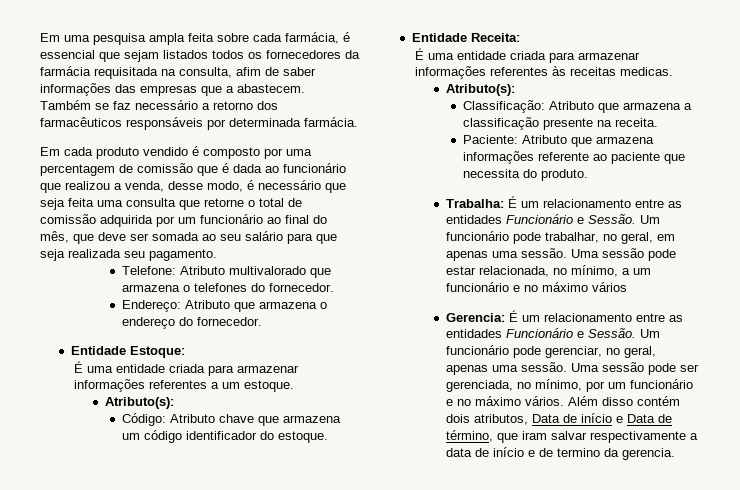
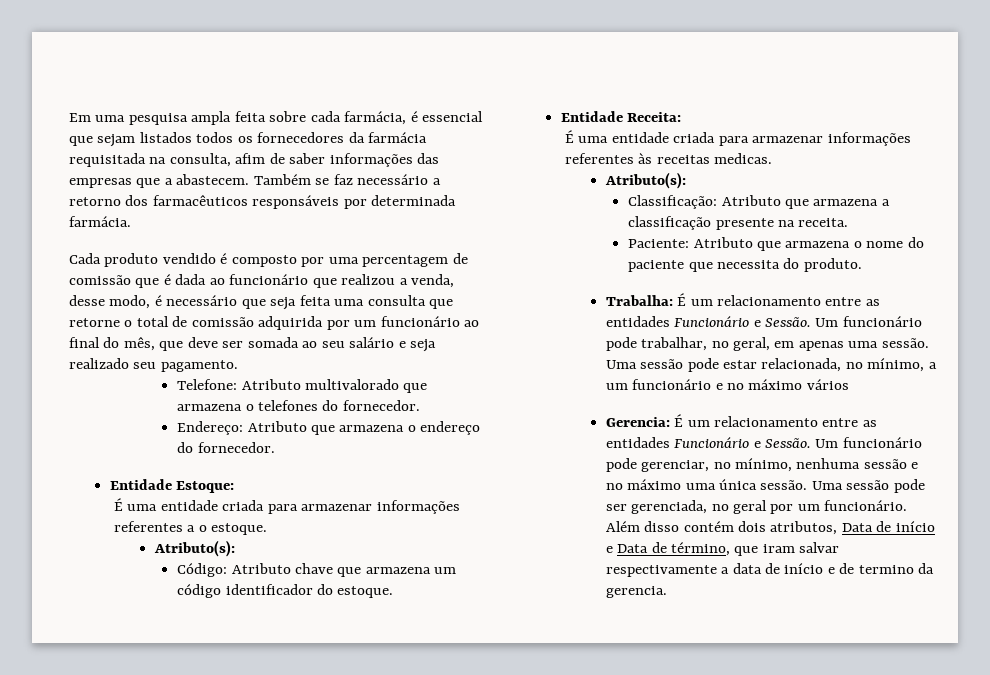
[40,147,93,156] Em cada -> [69,253,101,264] Cada
[287,233,337,244] [40,249,121,261] para que seja realizada -> [398,339,437,352] [69,358,129,369] e seja realizado
[221,382,240,389] um -> [198,525,207,532] o
[462,151,607,164] informações referente ao -> [853,237,924,248] o nome do
[623,346,656,358] [445,365,518,375] geral, apenas uma -> [734,458,919,472] [605,479,757,490] mínimo, nenhuma sessão e no máximo uma única
[534,379,693,392] [445,396,564,406] mínimo, por um funcionário e no máximo vários. -> [732,500,908,514] geral por um funcionário.

